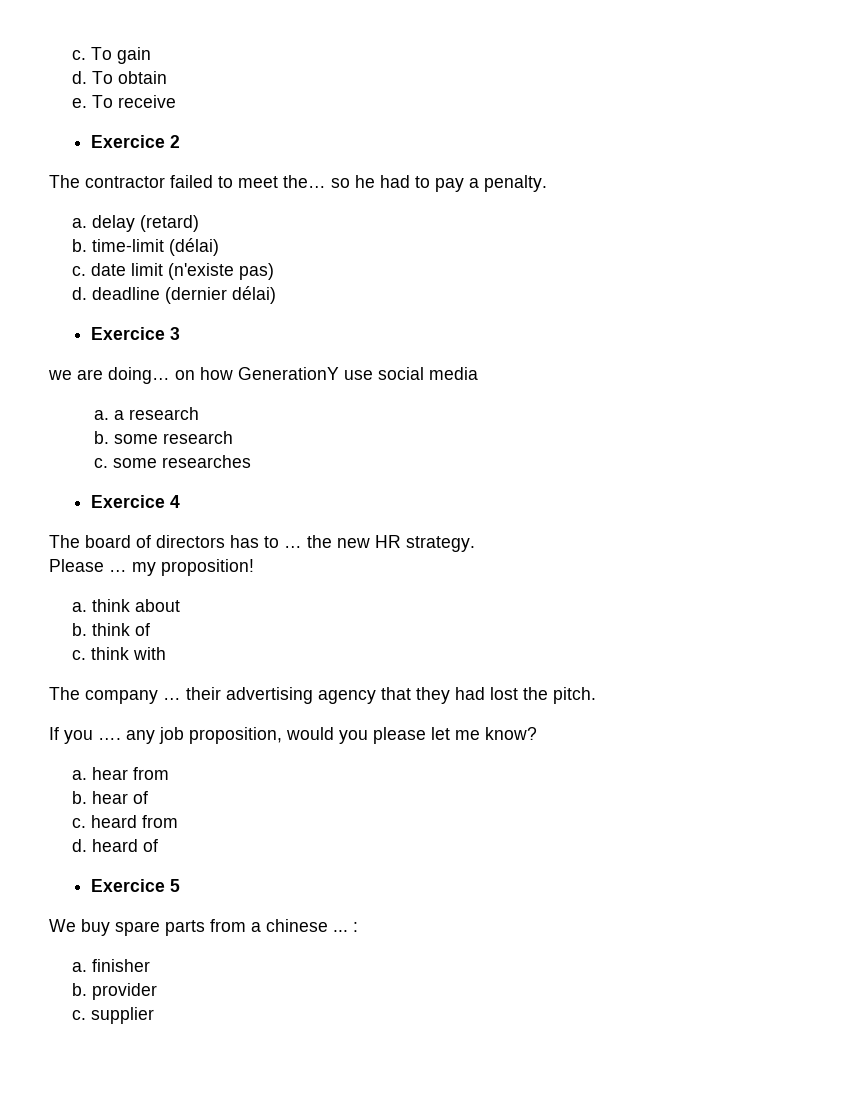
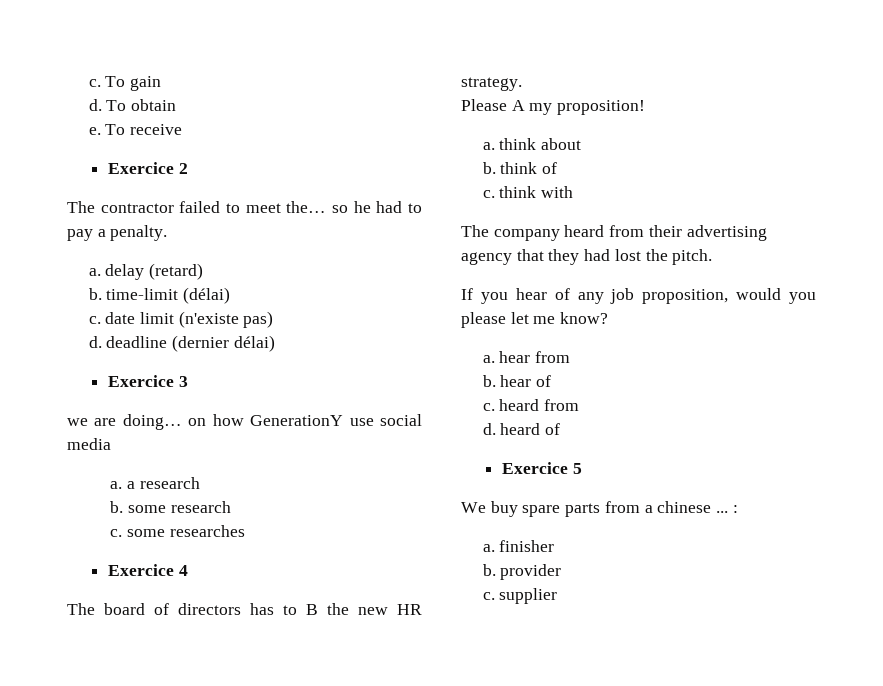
[284,546,302,548] … -> [306,604,318,615] B
[109,570,127,572] … -> [511,100,525,111] A
[163,698,181,700] … -> [564,225,645,237] heard from
[98,738,121,740] …. -> [515,288,570,300] hear of

